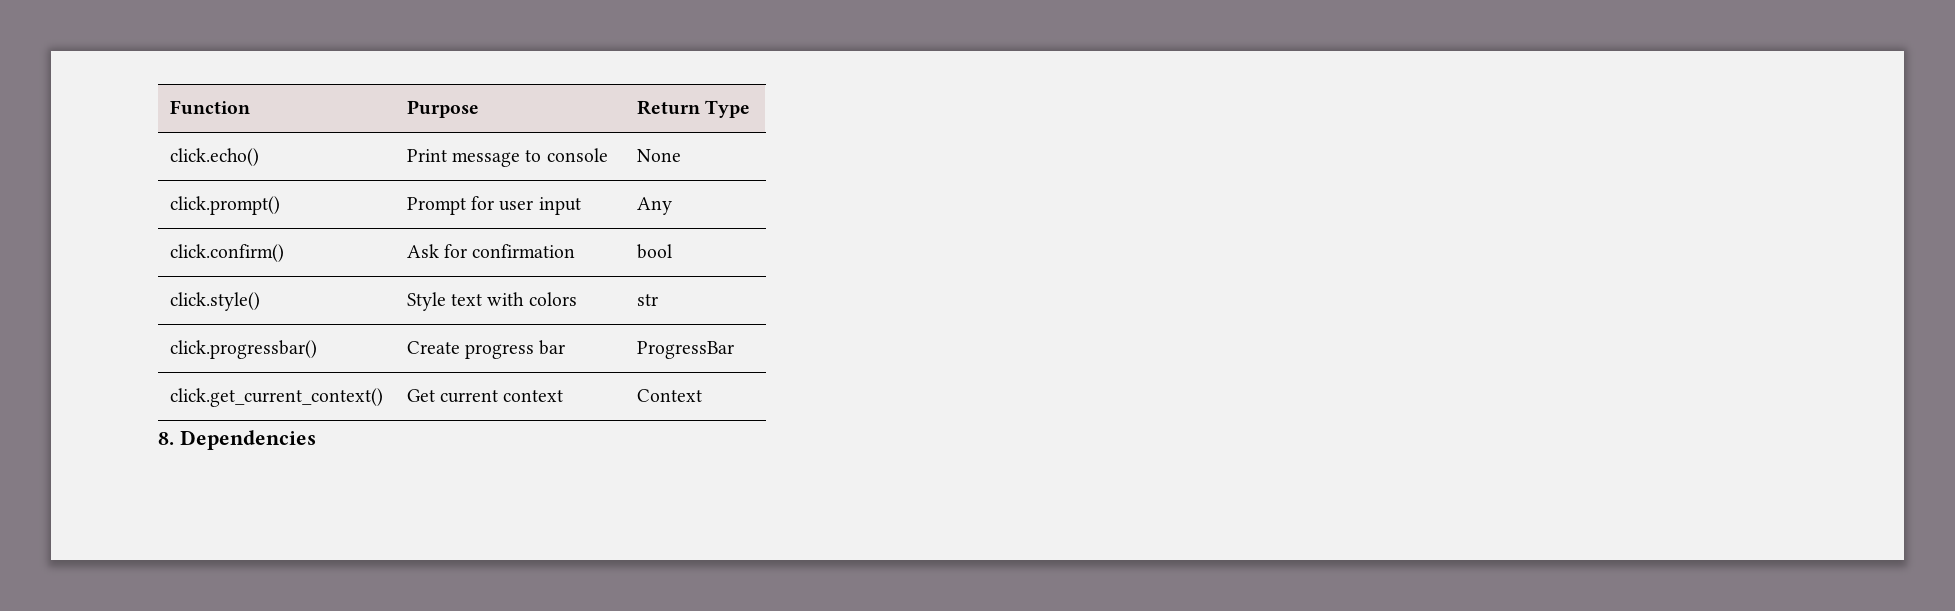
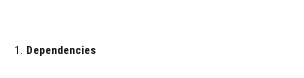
[169,100,250,115] [406,100,479,118] [636,100,751,118] [169,148,259,166] [406,148,608,167] [636,149,681,162] [169,196,280,215] [406,196,581,215] [636,197,672,215] [169,244,284,262] [406,244,576,258] [636,244,672,259] [169,292,260,311] [406,292,577,311] [636,294,658,306] [169,340,317,359] [406,340,566,359] [636,341,734,359] [169,388,383,407] [406,389,564,403] [636,389,702,402] [158,432,174,445] Function | Purpose | Return Type // click.echo() | Print message to console | None // click.prompt() | Prompt for user input | Any // click.confirm() | Ask for confirmation | bool // click.style() | Style text with colors | str // click.progressbar() | Create progress bar | ProgressBar // click.get_current_context() | Get current context | Context // 8. -> [14,46,23,54] 1.

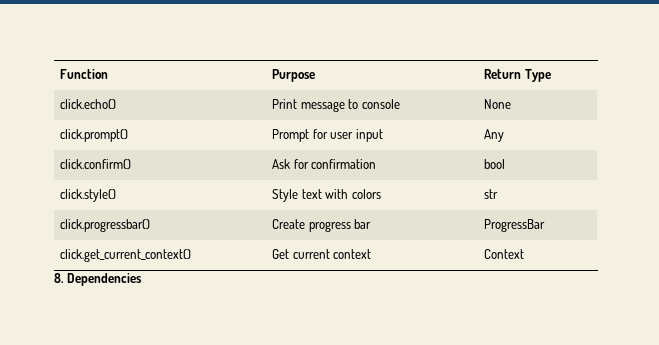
[14,46,23,54] 1. -> [60,69,109,79] [272,69,316,82] [484,69,551,82] [60,99,117,109] [272,99,400,112] [484,99,512,109] [60,129,129,142] [272,129,383,142] [484,129,505,142] [60,159,132,169] [272,159,377,169] [484,159,506,169] [60,189,117,202] [272,189,381,202] [484,189,499,199] [60,219,151,232] [272,219,372,232] [484,219,546,232] [60,249,192,262] [272,249,372,259] [484,249,525,259] [54,273,64,283] Function | Purpose | Return Type // click.echo() | Print message to console | None // click.prompt() | Prompt for user input | Any // click.confirm() | Ask for confirmation | bool // click.style() | Style text with colors | str // click.progressbar() | Create progress bar | ProgressBar // click.get_current_context() | Get current context | Context // 8.

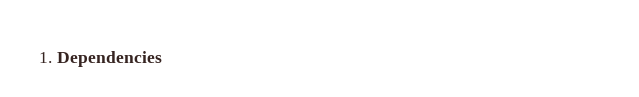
[60,69,109,79] [272,69,316,82] [484,69,551,82] [60,99,117,109] [272,99,400,112] [484,99,512,109] [60,129,129,142] [272,129,383,142] [484,129,505,142] [60,159,132,169] [272,159,377,169] [484,159,506,169] [60,189,117,202] [272,189,381,202] [484,189,499,199] [60,219,151,232] [272,219,372,232] [484,219,546,232] [60,249,192,262] [272,249,372,259] [484,249,525,259] [54,273,64,283] Function | Purpose | Return Type // click.echo() | Print message to console | None // click.prompt() | Prompt for user input | Any // click.confirm() | Ask for confirmation | bool // click.style() | Style text with colors | str // click.progressbar() | Create progress bar | ProgressBar // click.get_current_context() | Get current context | Context // 8. -> [39,52,52,63] 1.

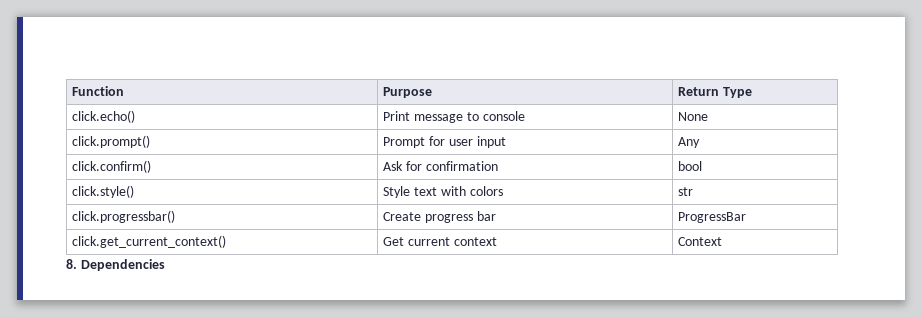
[39,52,52,63] 1. -> [72,86,125,96] [383,87,433,98] [678,87,753,98] [72,110,136,123] [383,111,525,123] [678,112,709,121] [72,135,151,148] [383,136,506,148] [678,137,701,148] [72,160,152,173] [383,161,499,171] [678,161,703,171] [72,185,135,198] [383,186,503,198] [678,187,694,196] [72,210,176,223] [383,211,497,223] [678,212,747,223] [72,235,227,248] [383,237,498,246] [678,237,723,246] [66,259,77,269] Function | Purpose | Return Type // click.echo() | Print message to console | None // click.prompt() | Prompt for user input | Any // click.confirm() | Ask for confirmation | bool // click.style() | Style text with colors | str // click.progressbar() | Create progress bar | ProgressBar // click.get_current_context() | Get current context | Context // 8.

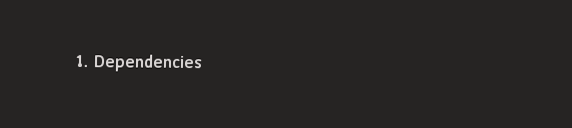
[72,86,125,96] [383,87,433,98] [678,87,753,98] [72,110,136,123] [383,111,525,123] [678,112,709,121] [72,135,151,148] [383,136,506,148] [678,137,701,148] [72,160,152,173] [383,161,499,171] [678,161,703,171] [72,185,135,198] [383,186,503,198] [678,187,694,196] [72,210,176,223] [383,211,497,223] [678,212,747,223] [72,235,227,248] [383,237,498,246] [678,237,723,246] [66,259,77,269] Function | Purpose | Return Type // click.echo() | Print message to console | None // click.prompt() | Prompt for user input | Any // click.confirm() | Ask for confirmation | bool // click.style() | Style text with colors | str // click.progressbar() | Create progress bar | ProgressBar // click.get_current_context() | Get current context | Context // 8. -> [75,54,90,68] 1.

